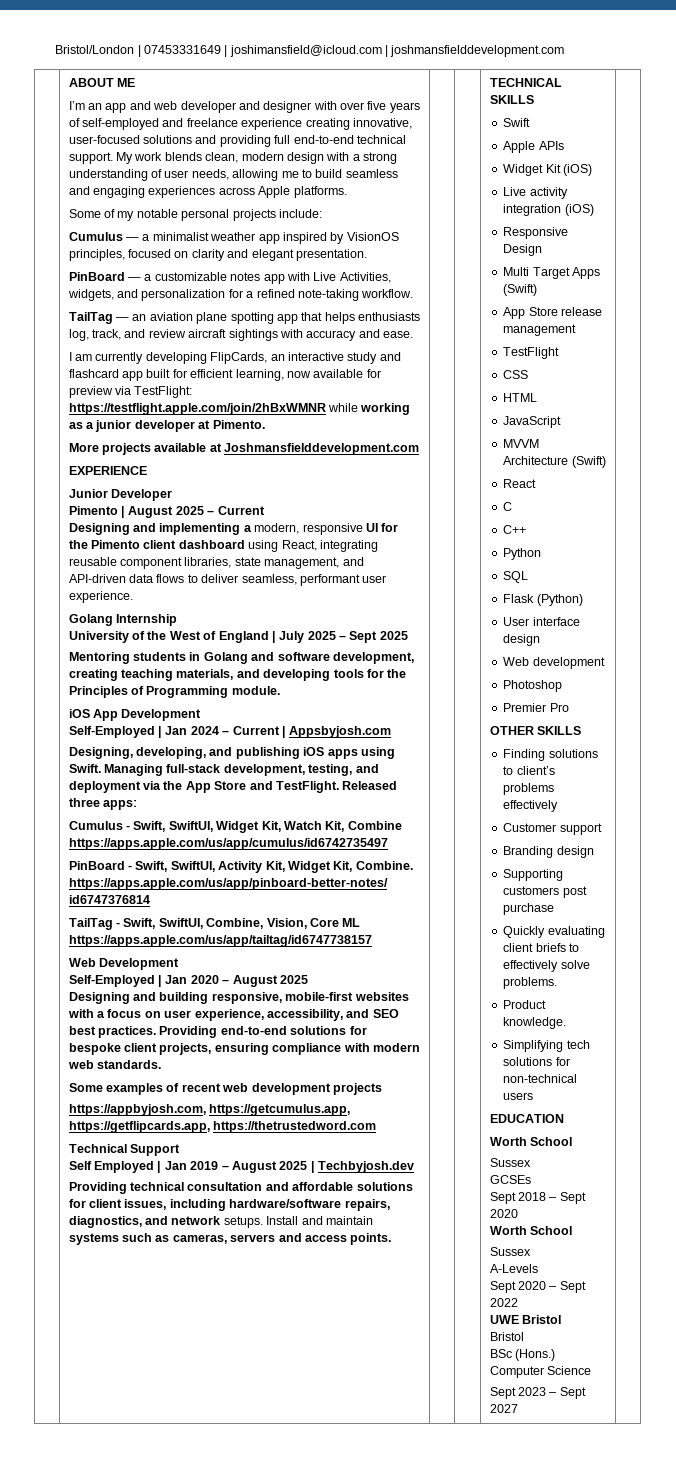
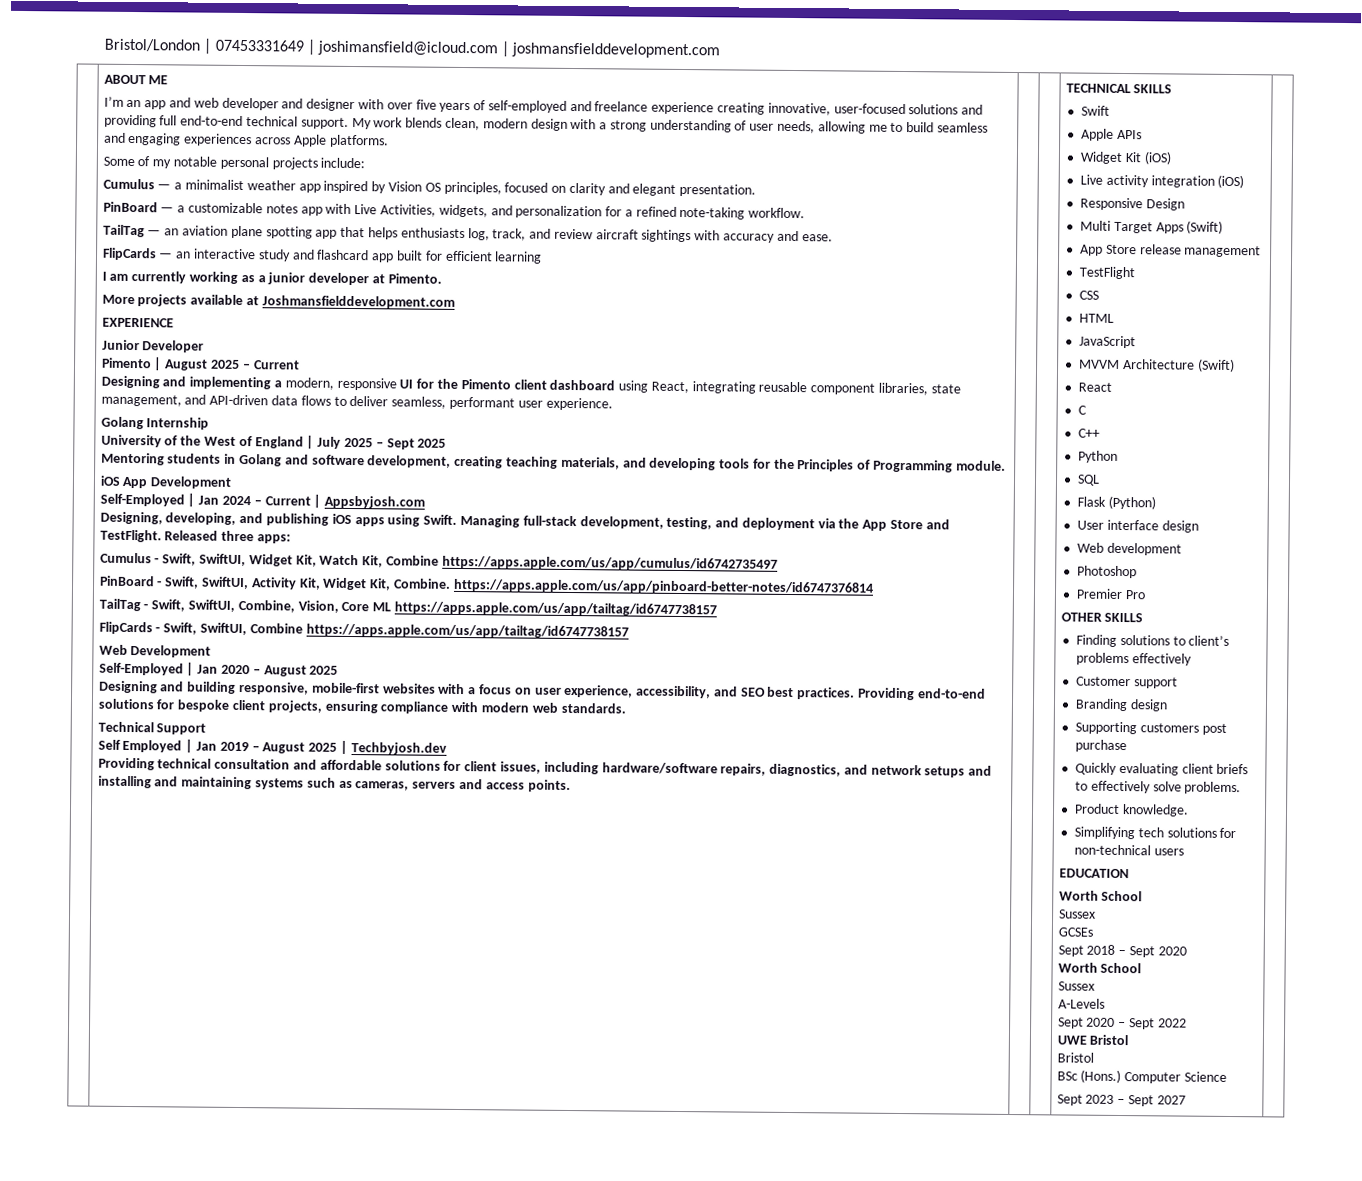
[346,232,399,241] VisionOS -> [387,181,441,192] Vision OS
[68,352,268,364] I am currently developing FlipCards, -> [101,247,174,261] FlipCards —
[235,369,381,381] [68,386,193,398] [68,403,359,415] learning, now available for preview via TestFlight: https://testflight.apple.com/join/2hBxWMNR while -> [494,251,543,264] [101,271,187,284] learning // I am currently
(372, 941) none -> [98,621,629,639] // FlipCards - Swift, SwiftUI, Combine https://apps.apple.com/us/app/tailtag/id6747738157
[68,1083,382,1095] [68,1104,351,1116] [68,1121,377,1133] // Some examples of recent web development projects // https://appbyjosh.com, https://getcumulus.app, https://getflipcards.app, https://thetrustedword.com -> (626, 708) none
[223,1216,373,1228] setups. Install and maintain -> [924,765,993,778] [97,775,253,790] setups and installing and maintaining

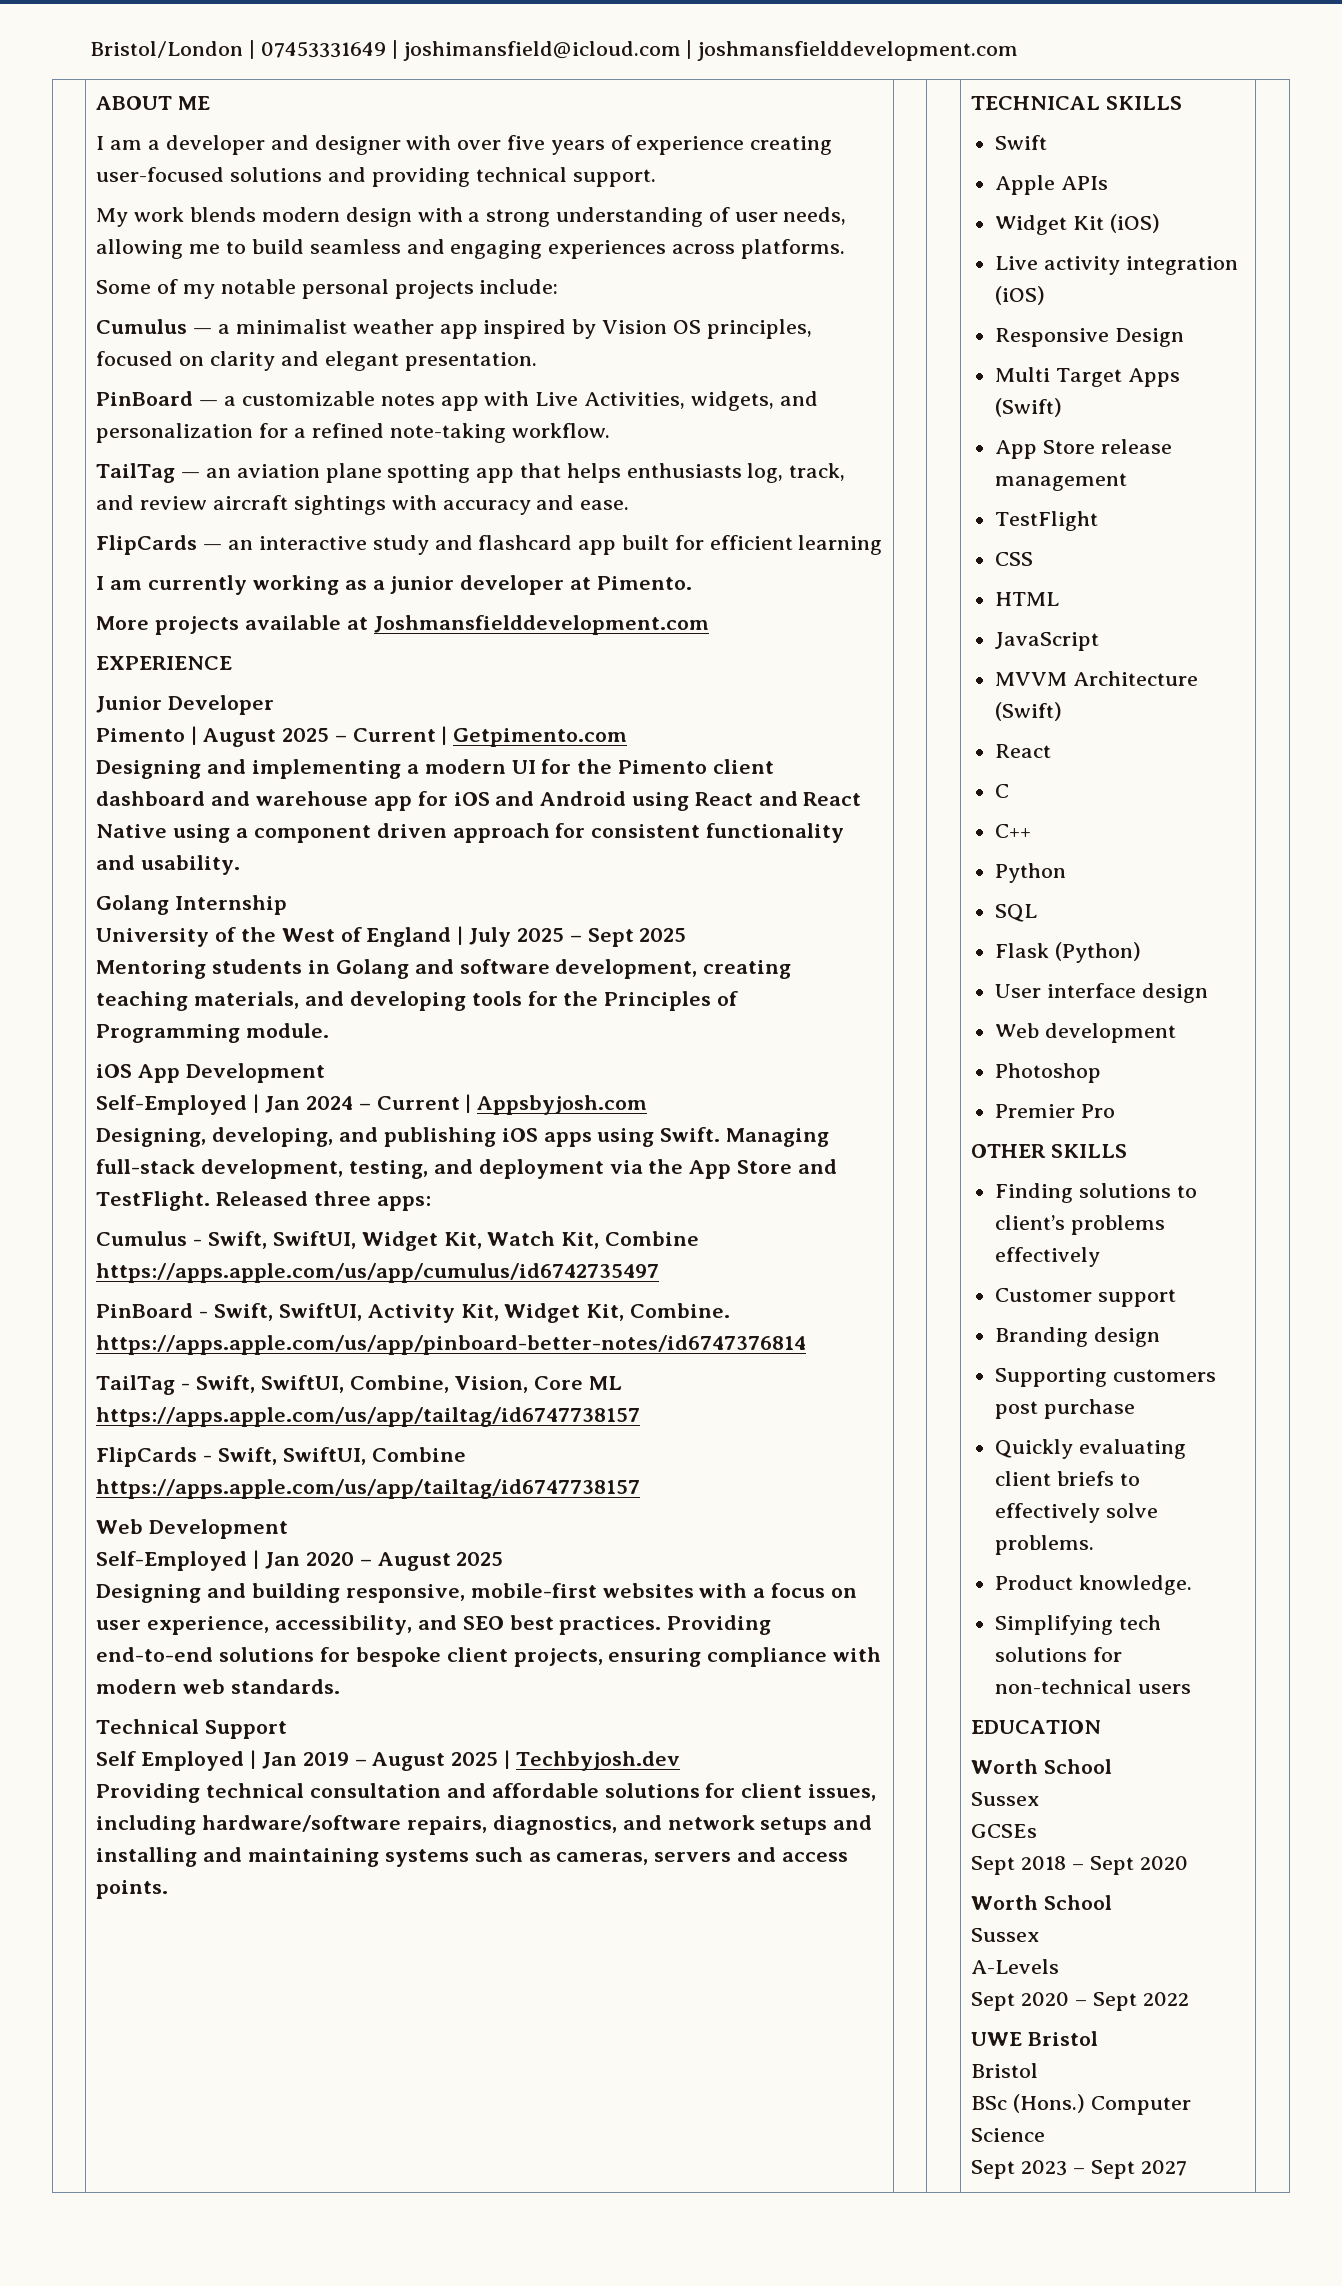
[103,96,219,110] I’m an app and web -> [96,136,161,150] I am a
[487,100,649,113] self-employed and freelance -> (632, 142) none
[767,102,831,116] innovative, -> (833, 145) none
[159,115,244,127] full end-to-end -> (470, 177) none
(349, 123) none -> (656, 178) //
[444,117,480,131] clean, -> (257, 214) none
[293,134,327,147] Apple -> (735, 249) none
(300, 365) none -> [441,726,628,747] | Getpimento.com
[284,377,397,391] modern, responsive -> [424,759,506,774] modern
[618,380,961,396] [100,394,613,411] using React, integrating reusable component libraries, state management, and API-driven data flows to deliver seamless, performant user experience. -> [211,791,862,811] [96,823,844,843] [96,855,241,875] and warehouse app for iOS and Android using React and React Native using a component driven approach for consistent functionality and usability.

